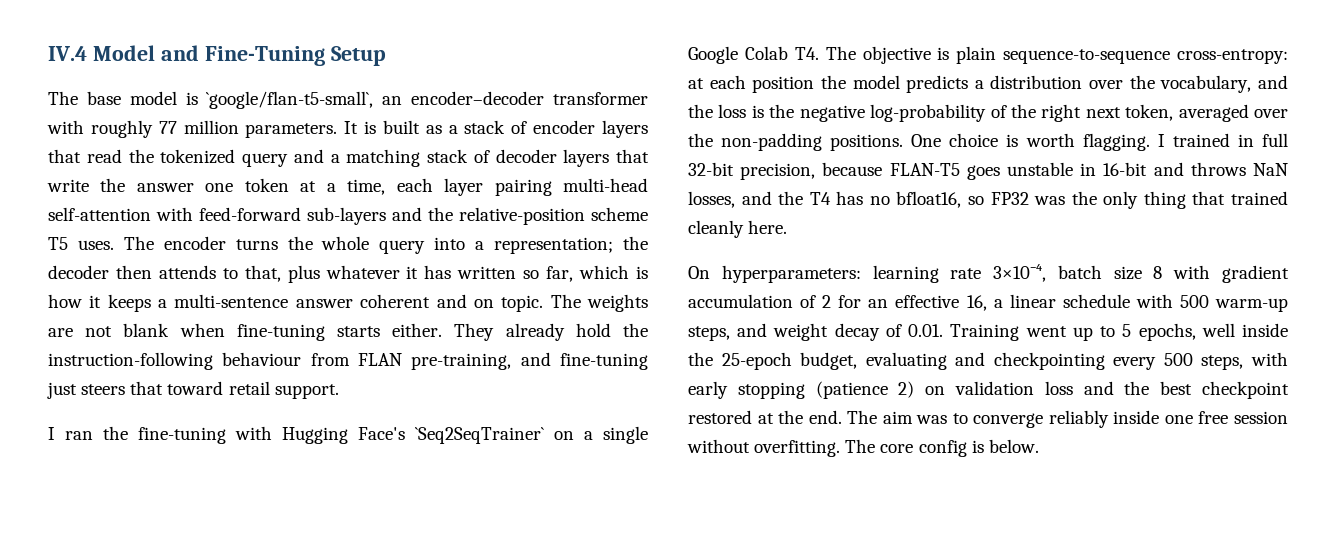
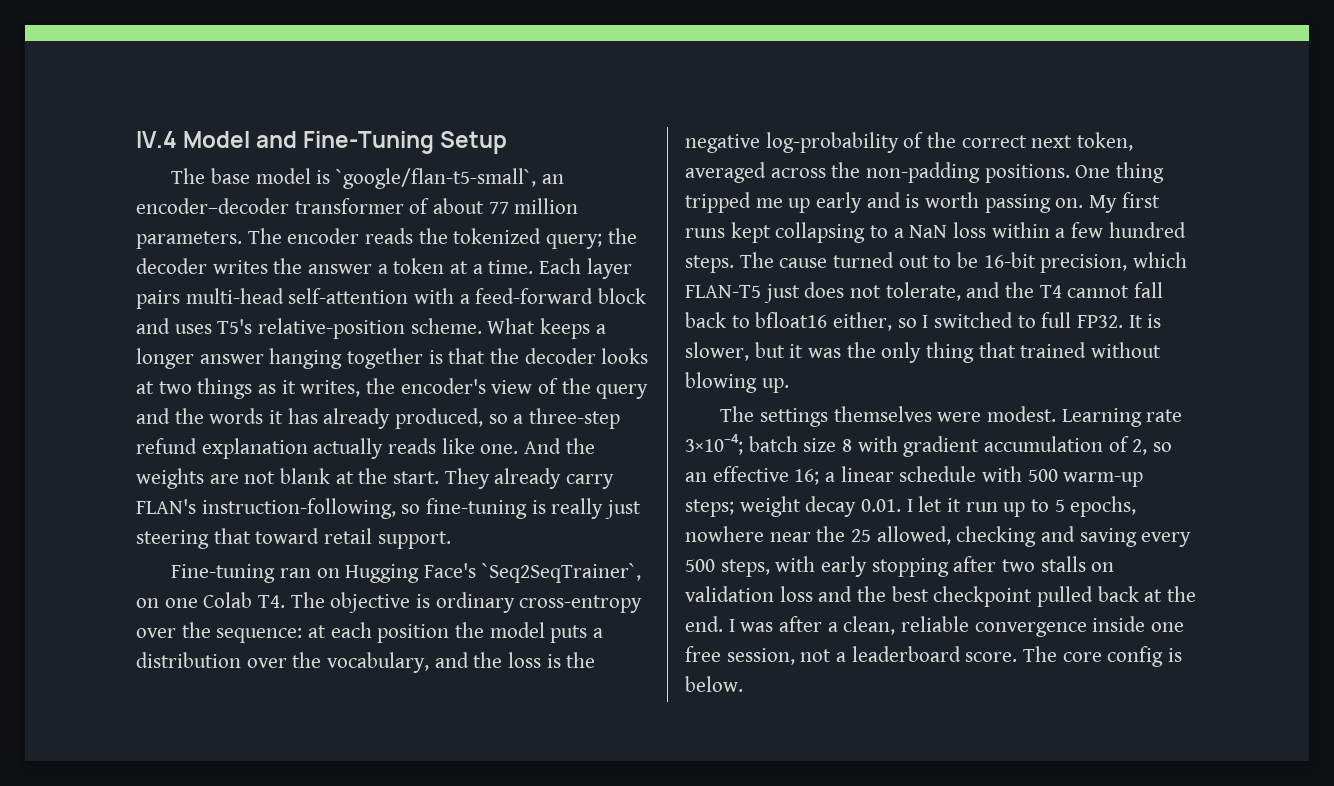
[47,120,153,138] with roughly -> [409,198,485,214] of about
[344,120,649,138] [48,149,649,167] [47,179,89,192] It is built as a stack of encoder layers that read the tokenized query and a matching stack of decoder layers that write -> [247,228,637,249] [136,258,268,274] The encoder reads the tokenized query; the decoder writes
[205,183,234,192] one -> [377,264,388,274] a
[347,178,648,196] [48,207,648,225] [48,236,648,254] [48,265,648,283] [48,294,649,312] [48,323,648,341] [48,352,648,370] [47,381,339,399] [48,426,648,444] [688,46,738,64] time, each layer pairing multi-head self-attention with feed-forward sub-layers and the relative-position scheme T5 uses. The encoder turns the whole query into a representation; the decoder then attends to that, plus whatever it has written so far, which is how it keeps a multi-sentence answer coherent and on topic. The weights are not blank when fine-tuning starts either. They already hold the instruction-following behaviour from FLAN pre-training, and fine-tuning just steers that toward retail support. // I ran the fine-tuning with Hugging Face's `Seq2SeqTrainer` on a single Google -> [488,258,632,279] [136,288,647,309] [136,318,606,339] [136,348,649,369] [136,378,649,399] [136,408,621,429] [136,438,595,459] [136,468,615,489] [136,498,642,519] [136,528,451,549] [171,563,641,583] [136,598,198,608] time. Each layer pairs multi-head self-attention with a feed-forward block and uses T5's relative-position scheme. What keeps a longer answer hanging together is that the decoder looks at two things as it writes, the encoder's view of the query and the words it has already produced, so a three-step refund explanation actually reads like one. And the weights are not blank at the start. They already carry FLAN's instruction-following, so fine-tuning is really just steering that toward retail support. // Fine-tuning ran on Hugging Face's `Seq2SeqTrainer`, on one
[956,46,1288,64] plain sequence-to-sequence cross-entropy: -> [435,592,643,613] [136,622,303,643] ordinary cross-entropy over the sequence:
[906,75,969,93] predicts -> [550,625,588,643] puts
[1041,104,1082,122] right -> [961,135,1027,148] correct
[1254,109,1288,118] over -> [770,168,826,178] across
[949,133,1289,151] [688,162,1288,180] [688,191,1029,208] choice is worth flagging. I trained in full 32-bit precision, because FLAN-T5 goes unstable in 16-bit and throws NaN losses, and the T4 has no bfloat16, so FP32 -> [1116,162,1165,183] [685,192,1160,213] [685,222,1186,243] [685,252,1188,273] [685,282,1164,303] [685,312,1162,331] [685,342,804,361] thing tripped me up early and is worth passing on. My first runs kept collapsing to a NaN loss within a few hundred steps. The cause turned out to be 16-bit precision, which FLAN-T5 just does not tolerate, and the T4 cannot fall back to bfloat16 either, so I switched to full FP32. It is slower, but it
[688,220,788,238] [688,264,1047,283] cleanly here. // On hyperparameters: learning rate 3×10⁻⁴, -> [1091,342,1162,358] [685,372,789,393] [720,406,1183,427] [685,434,743,455] without blowing up. // The settings themselves were modest. Learning rate 3×10⁻⁴;
[822,295,862,308] 2 for -> [1132,439,1173,455] 2, so
[966,295,987,311] 16, -> [794,469,820,485] 16;
[688,323,1288,341] [688,352,1105,370] steps, and weight decay of 0.01. Training went up to 5 epochs, well inside the 25-epoch budget, evaluating and checkpointing -> [685,496,1137,517] [685,526,1137,547] steps; weight decay 0.01. I let it run up to 5 epochs, nowhere near the 25 allowed, checking and saving
[815,381,915,399] (patience 2) -> [953,556,1086,572] after two stalls
[688,410,752,424] restored -> [1037,586,1139,607] pulled back
[847,410,1288,428] [687,439,841,457] The aim was to converge reliably inside one free session without overfitting. -> [728,616,1185,637] [685,646,1018,665] I was after a clean, reliable convergence inside one free session, not a leaderboard score.

